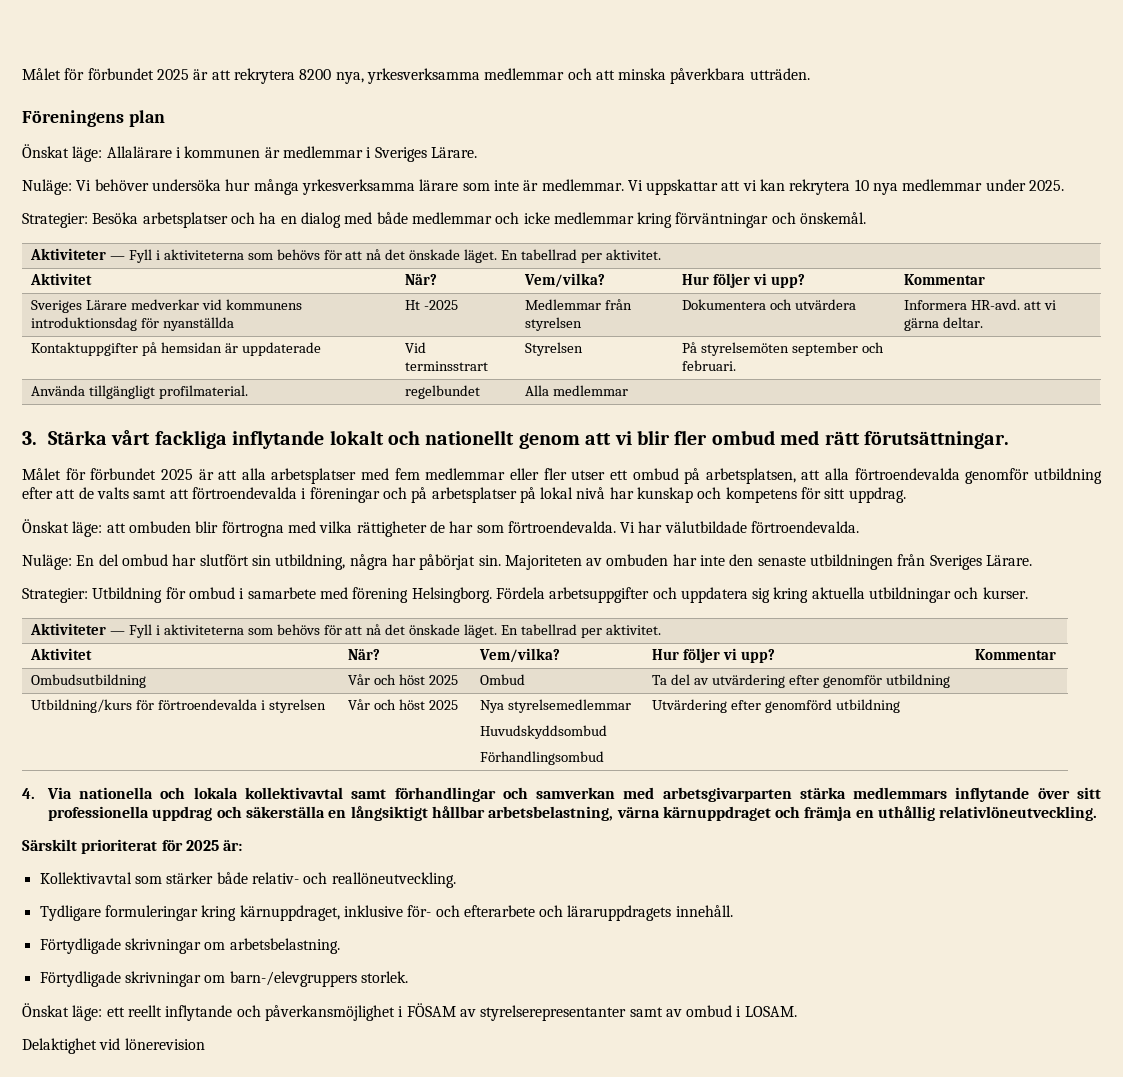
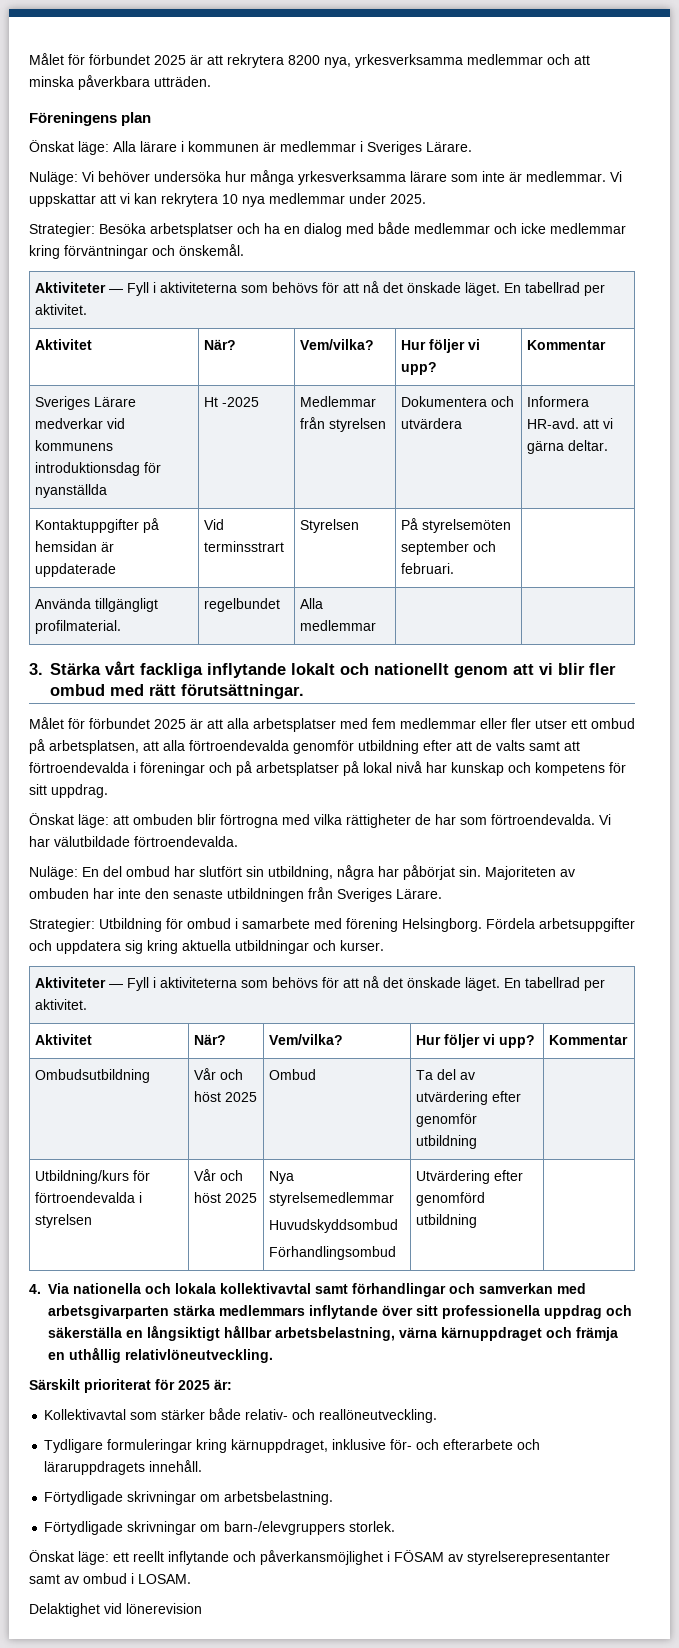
[106,146,172,158] Allalärare -> [113,141,177,152] Alla lärare

